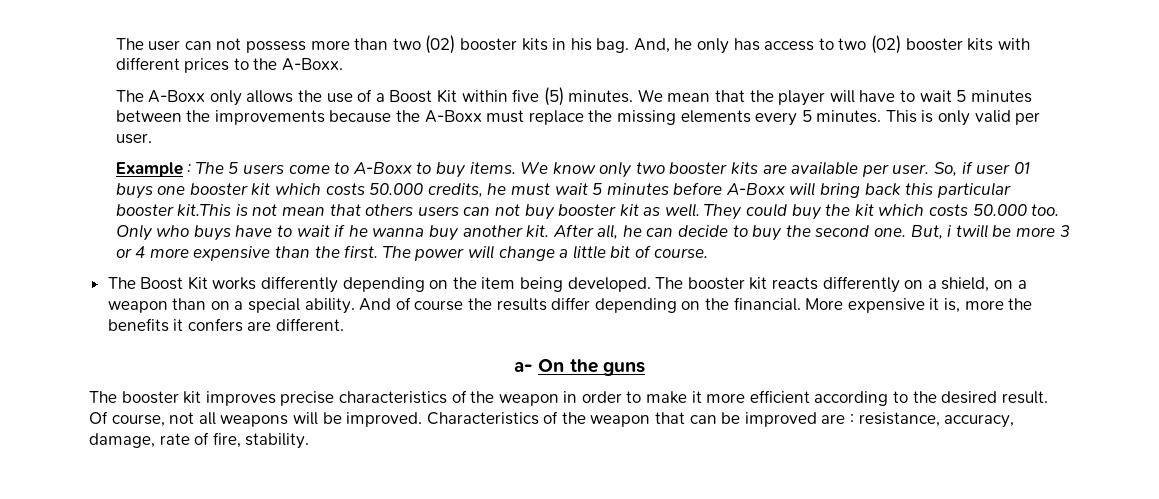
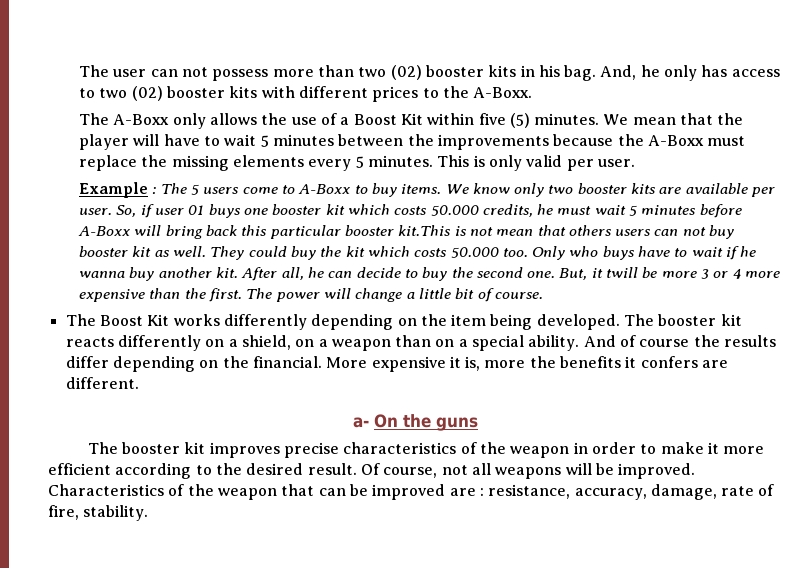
[947,225,952,237] i -> [591,268,603,278] it

